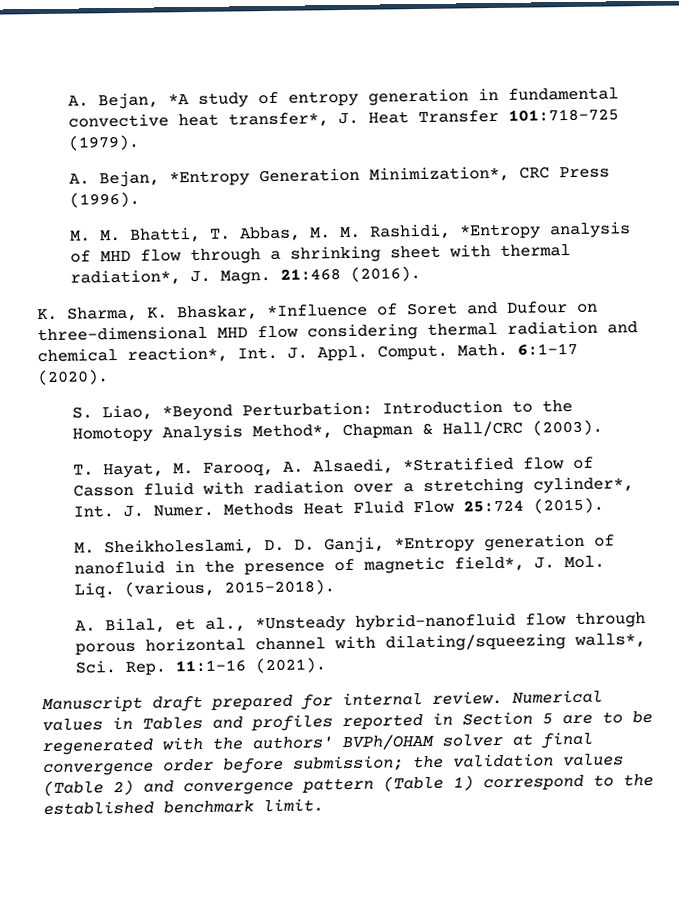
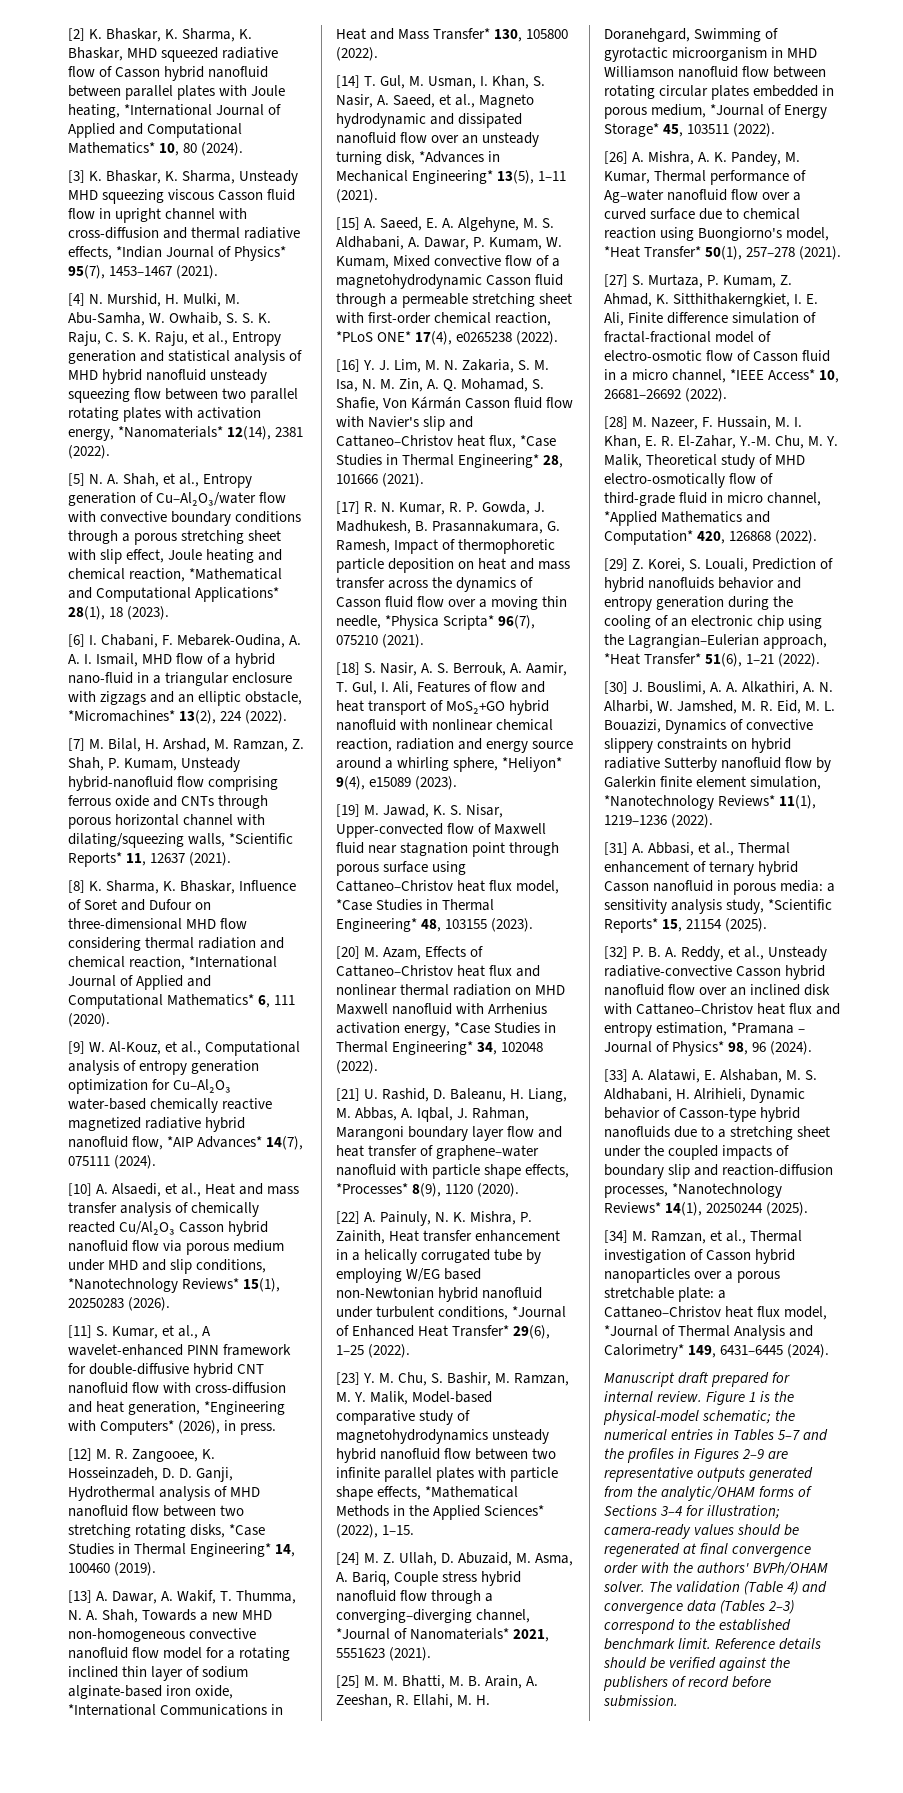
[67,87,619,110] [67,108,619,128] [67,134,139,151] [68,165,610,188] [68,191,140,208] [69,221,631,243] [69,244,571,265] [69,265,421,286] [37,303,368,322] A. Bejan, *A study of entropy generation in fundamental convective heat transfer*, J. Heat Transfer 101:718–725 (1979). // A. Bejan, *Entropy Generation Minimization*, CRC Press (1996). // M. M. Bhatti, T. Abbas, M. M. Rashidi, *Entropy analysis of MHD flow through a shrinking sheet with thermal radiation*, J. Magn. 21:468 (2016). // K. Sharma, K. Bhaskar, *Influence -> [68,28,253,42] [68,47,279,62] [68,66,269,81] [68,85,286,100] [68,104,282,118] [68,123,243,138] [68,142,244,156] [68,170,299,185] [68,189,296,204] [68,208,248,223] [68,227,301,239] [68,246,287,261] [68,265,219,279] [68,293,241,307] [68,312,272,326] [68,331,282,346] [68,350,303,365] [68,369,268,384] [68,388,299,403] [68,407,262,422] [68,426,304,441] [68,445,110,459] [68,473,253,488] [68,492,287,506] [68,511,302,526] [68,530,282,545] [68,549,283,564] [68,568,283,582] [68,587,280,602] [68,606,170,620] [68,634,302,648] [68,653,276,668] [68,672,293,686] [68,691,303,706] [68,710,288,724] [68,738,305,752] [68,757,241,772] [68,776,279,791] [68,795,269,809] [68,814,266,829] [68,833,294,848] [68,852,232,867] [68,880,297,894] [2] K. Bhaskar, K. Sharma, K. Bhaskar, MHD squeezed radiative flow of Casson hybrid nanofluid between parallel plates with Joule heating, *International Journal of Applied and Computational Mathematics* 10, 80 (2024). // [3] K. Bhaskar, K. Sharma, Unsteady MHD squeezing viscous Casson fluid flow in upright channel with cross-diffusion and thermal radiative effects, *Indian Journal of Physics* 95(7), 1453–1467 (2021). // [4] N. Murshid, H. Mulki, M. Abu-Samha, W. Owhaib, S. S. K. Raju, C. S. K. Raju, et al., Entropy generation and statistical analysis of MHD hybrid nanofluid unsteady squeezing flow between two parallel rotating plates with activation energy, *Nanomaterials* 12(14), 2381 (2022). // [5] N. A. Shah, et al., Entropy generation of Cu–Al₂O₃/water flow with convective boundary conditions through a porous stretching sheet with slip effect, Joule heating and chemical reaction, *Mathematical and Computational Applications* 28(1), 18 (2023). // [6] I. Chabani, F. Mebarek-Oudina, A. A. I. Ismail, MHD flow of a hybrid nano-fluid in a triangular enclosure with zigzags and an elliptic obstacle, *Micromachines* 13(2), 224 (2022). // [7] M. Bilal, H. Arshad, M. Ramzan, Z. Shah, P. Kumam, Unsteady hybrid-nanofluid flow comprising ferrous oxide and CNTs through porous horizontal channel with dilating/squeezing walls, *Scientific Reports* 11, 12637 (2021). // [8] K. Sharma, K. Bhaskar, Influence
[127,342,578,363] [37,369,109,386] [71,399,573,421] [71,419,603,443] [72,456,594,479] [72,476,634,497] [72,497,604,518] [73,533,615,556] [73,555,605,576] [73,579,335,599] [74,612,646,634] [74,633,646,656] [74,657,326,676] reaction*, Int. J. Appl. Comput. Math. 6:1–17 (2020). // S. Liao, *Beyond Perturbation: Introduction to the Homotopy Analysis Method*, Chapman & Hall/CRC (2003). // T. Hayat, M. Farooq, A. Alsaedi, *Stratified flow of Casson fluid with radiation over a stretching cylinder*, Int. J. Numer. Methods Heat Fluid Flow 25:724 (2015). // M. Sheikholeslami, D. D. Ganji, *Entropy generation of nanofluid in the presence of magnetic field*, J. Mol. Liq. (various, 2015–2018). // A. Bilal, et al., *Unsteady hybrid-nanofluid flow through porous horizontal channel with dilating/squeezing walls*, Sci. Rep. 11:1–16 (2021). -> [129,956,278,970] [68,975,212,990] [68,994,296,1009] [68,1013,110,1027] [68,1041,301,1056] [68,1060,260,1075] [68,1079,232,1094] [68,1098,273,1113] [68,1117,246,1132] [68,1136,304,1150] [68,1155,157,1169] [68,1183,300,1197] [68,1202,260,1217] [68,1221,269,1236] [68,1240,285,1255] [68,1259,267,1274] [68,1278,281,1293] [68,1297,171,1311] [68,1325,212,1339] [68,1344,292,1356] [68,1363,265,1378] [68,1382,287,1394] [68,1401,286,1415] [68,1420,277,1435] [68,1448,216,1462] [68,1467,234,1482] [68,1486,261,1501] [68,1505,245,1517] [68,1524,266,1538] [68,1543,296,1557] [68,1562,157,1576] [68,1590,297,1604] [68,1609,273,1623] [68,1628,257,1642] [68,1647,291,1661] [68,1666,249,1681] [68,1685,234,1699] [68,1704,284,1716] [336,28,569,42] [336,47,378,61] [336,75,546,89] [336,94,535,108] [336,113,523,128] [336,132,540,147] [336,151,501,165] [336,170,567,184] [336,189,378,203] [336,217,555,232] [336,236,563,250] [336,255,561,269] [336,274,564,289] [336,293,573,308] [336,312,552,326] [336,331,559,345] [336,359,550,373] [336,378,545,392] [336,396,574,411] [336,416,474,431] [336,435,557,449] [336,454,564,468] [336,473,425,487] [336,501,546,515] [336,520,561,534] [336,539,556,554] [336,558,571,573] [336,577,534,592] [336,596,568,610] [336,615,536,630] [336,634,425,648] [336,662,568,676] [336,681,546,695] [336,700,550,715] [336,719,554,731] [336,738,574,753] [336,757,563,772] [336,776,458,790] [336,804,504,818] [336,823,547,838] [336,842,560,857] [336,861,467,876] [336,880,560,894] [336,899,495,911] [336,918,534,932] [336,946,484,960] [336,965,541,977] [336,984,566,996] [336,1003,548,1015] [336,1022,557,1037] [336,1041,544,1055] [336,1060,378,1074] [336,1088,568,1102] [336,1107,530,1122] [336,1126,563,1141] [336,1145,540,1160] [336,1164,570,1179] [336,1183,520,1197] [336,1211,533,1226] [336,1230,561,1244] [336,1249,542,1264] [336,1268,482,1283] [336,1287,543,1302] [336,1306,567,1320] [336,1325,551,1339] [336,1344,411,1358] [336,1372,570,1386] [336,1391,493,1405] [336,1410,471,1425] [336,1429,550,1444] [336,1448,557,1463] [336,1467,559,1482] [336,1486,519,1501] [336,1505,545,1520] [336,1524,415,1538] [336,1552,574,1566] [336,1571,522,1586] [336,1590,494,1604] [336,1609,531,1623] [336,1628,550,1642] [336,1647,432,1661] [336,1675,539,1689] [336,1694,491,1708] [604,28,779,42] [604,47,818,62] [604,66,827,78] [604,85,835,100] [604,104,828,119] [604,123,776,137] [604,151,801,166] [604,170,807,185] [604,189,802,203] [604,208,801,220] [604,227,830,241] [604,246,842,260] [604,274,793,288] [604,293,819,307] [604,312,817,326] [604,331,772,343] [604,350,831,362] [604,369,840,383] [604,388,728,402] [604,416,803,430] [604,435,839,449] [604,454,806,469] [604,473,774,488] [604,492,822,506] [604,511,771,526] [604,530,818,545] [604,558,834,572] [604,577,802,592] [604,596,794,611] [604,615,823,630] [604,634,828,649] [604,653,821,667] [604,681,834,695] [604,700,836,714] [604,719,814,734] [604,738,792,753] [604,757,832,772] [604,776,822,790] [604,795,817,810] [604,814,714,828] [604,842,791,856] [604,861,799,876] [604,880,836,895] [604,899,833,914] [604,918,768,933] [604,946,828,961] [604,965,826,980] [604,984,831,996] [604,1003,841,1015] [604,1022,806,1037] [604,1041,813,1056] [604,1069,818,1083] [604,1088,806,1103] [604,1107,801,1122] [604,1126,831,1140] [604,1145,790,1160] [604,1164,834,1179] [604,1183,783,1198] [604,1202,809,1216] [604,1230,803,1244] [604,1249,796,1264] [604,1268,781,1283] [604,1287,727,1302] [604,1306,828,1320] [604,1325,814,1340] [604,1344,830,1359] reaction, *International Journal of Applied and Computational Mathematics* 6, 111 (2020). // [9] W. Al-Kouz, et al., Computational analysis of entropy generation optimization for Cu–Al₂O₃ water-based chemically reactive magnetized radiative hybrid nanofluid flow, *AIP Advances* 14(7), 075111 (2024). // [10] A. Alsaedi, et al., Heat and mass transfer analysis of chemically reacted Cu/Al₂O₃ Casson hybrid nanofluid flow via porous medium under MHD and slip conditions, *Nanotechnology Reviews* 15(1), 20250283 (2026). // [11] S. Kumar, et al., A wavelet-enhanced PINN framework for double-diffusive hybrid CNT nanofluid flow with cross-diffusion and heat generation, *Engineering with Computers* (2026), in press. // [12] M. R. Zangooee, K. Hosseinzadeh, D. D. Ganji, Hydrothermal analysis of MHD nanofluid flow between two stretching rotating disks, *Case Studies in Thermal Engineering* 14, 100460 (2019). // [13] A. Dawar, A. Wakif, T. Thumma, N. A. Shah, Towards a new MHD non-homogeneous convective nanofluid flow model for a rotating inclined thin layer of sodium alginate-based iron oxide, *International Communications in Heat and Mass Transfer* 130, 105800 (2022). // [14] T. Gul, M. Usman, I. Khan, S. Nasir, A. Saeed, et al., Magneto hydrodynamic and dissipated nanofluid flow over an unsteady turning disk, *Advances in Mechanical Engineering* 13(5), 1–11 (2021). // [15] A. Saeed, E. A. Algehyne, M. S. Aldhabani, A. Dawar, P. Kumam, W. Kumam, Mixed convective flow of a magnetohydrodynamic Casson fluid through a permeable stretching sheet with first-order chemical reaction, *PLoS ONE* 17(4), e0265238 (2022). // [16] Y. J. Lim, M. N. Zakaria, S. M. Isa, N. M. Zin, A. Q. Mohamad, S. Shafie, Von Kármán Casson fluid flow with Navier's slip and Cattaneo–Christov heat flux, *Case Studies in Thermal Engineering* 28, 101666 (2021). // [17] R. N. Kumar, R. P. Gowda, J. Madhukesh, B. Prasannakumara, G. Ramesh, Impact of thermophoretic particle deposition on heat and mass transfer across the dynamics of Casson fluid flow over a moving thin needle, *Physica Scripta* 96(7), 075210 (2021). // [18] S. Nasir, A. S. Berrouk, A. Aamir, T. Gul, I. Ali, Features of flow and heat transport of MoS₂+GO hybrid nanofluid with nonlinear chemical reaction, radiation and energy source around a whirling sphere, *Heliyon* 9(4), e15089 (2023). // [19] M. Jawad, K. S. Nisar, Upper-convected flow of Maxwell fluid near stagnation point through porous surface using Cattaneo–Christov heat flux model, *Case Studies in Thermal Engineering* 48, 103155 (2023). // [20] M. Azam, Effects of Cattaneo–Christov heat flux and nonlinear thermal radiation on MHD Maxwell nanofluid with Arrhenius activation energy, *Case Studies in Thermal Engineering* 34, 102048 (2022). // [21] U. Rashid, D. Baleanu, H. Liang, M. Abbas, A. Iqbal, J. Rahman, Marangoni boundary layer flow and heat transfer of graphene–water nanofluid with particle shape effects, *Processes* 8(9), 1120 (2020). // [22] A. Painuly, N. K. Mishra, P. Zainith, Heat transfer enhancement in a helically corrugated tube by employing W/EG based non-Newtonian hybrid nanofluid under turbulent conditions, *Journal of Enhanced Heat Transfer* 29(6), 1–25 (2022). // [23] Y. M. Chu, S. Bashir, M. Ramzan, M. Y. Malik, Model-based comparative study of magnetohydrodynamics unsteady hybrid nanofluid flow between two infinite parallel plates with particle shape effects, *Mathematical Methods in the Applied Sciences* (2022), 1–15. // [24] M. Z. Ullah, D. Abuzaid, M. Asma, A. Bariq, Couple stress hybrid nanofluid flow through a converging–diverging channel, *Journal of Nanomaterials* 2021, 5551623 (2021). // [25] M. M. Bhatti, M. B. Arain, A. Zeeshan, R. Ellahi, M. H. Doranehgard, Swimming of gyrotactic microorganism in MHD Williamson nanofluid flow between rotating circular plates embedded in porous medium, *Journal of Energy Storage* 45, 103511 (2022). // [26] A. Mishra, A. K. Pandey, M. Kumar, Thermal performance of Ag–water nanofluid flow over a curved surface due to chemical reaction using Buongiorno's model, *Heat Transfer* 50(1), 257–278 (2021). // [27] S. Murtaza, P. Kumam, Z. Ahmad, K. Sitthithakerngkiet, I. E. Ali, Finite difference simulation of fractal-fractional model of electro-osmotic flow of Casson fluid in a micro channel, *IEEE Access* 10, 26681–26692 (2022). // [28] M. Nazeer, F. Hussain, M. I. Khan, E. R. El-Zahar, Y.-M. Chu, M. Y. Malik, Theoretical study of MHD electro-osmotically flow of third-grade fluid in micro channel, *Applied Mathematics and Computation* 420, 126868 (2022). // [29] Z. Korei, S. Louali, Prediction of hybrid nanofluids behavior and entropy generation during the cooling of an electronic chip using the Lagrangian–Eulerian approach, *Heat Transfer* 51(6), 1–21 (2022). // [30] J. Bouslimi, A. A. Alkathiri, A. N. Alharbi, W. Jamshed, M. R. Eid, M. L. Bouazizi, Dynamics of convective slippery constraints on hybrid radiative Sutterby nanofluid flow by Galerkin finite element simulation, *Nanotechnology Reviews* 11(1), 1219–1236 (2022). // [31] A. Abbasi, et al., Thermal enhancement of ternary hybrid Casson nanofluid in porous media: a sensitivity analysis study, *Scientific Reports* 15, 21154 (2025). // [32] P. B. A. Reddy, et al., Unsteady radiative-convective Casson hybrid nanofluid flow over an inclined disk with Cattaneo–Christov heat flux and entropy estimation, *Pramana – Journal of Physics* 98, 96 (2024). // [33] A. Alatawi, E. Alshaban, M. S. Aldhabani, H. Alrihieli, Dynamic behavior of Casson-type hybrid nanofluids due to a stretching sheet under the coupled impacts of boundary slip and reaction-diffusion processes, *Nanotechnology Reviews* 14(1), 20250244 (2025). // [34] M. Ramzan, et al., Thermal investigation of Casson hybrid nanoparticles over a porous stretchable plate: a Cattaneo–Christov heat flux model, *Journal of Thermal Analysis and Calorimetry* 149, 6431–6445 (2024).
[512,689,603,704] [42,710,653,732] [42,731,593,756] [43,753,624,777] [43,775,474,797] Numerical values in Tables and profiles reported in Section 5 are to be regenerated with the authors' BVPh/OHAM solver at final convergence order before submission; the validation values (Table 2) and convergence pattern (Table 1) -> [706,1391,795,1405] [603,1410,796,1425] [604,1429,829,1441] [604,1448,789,1463] [604,1467,814,1482] [604,1486,813,1501] [604,1505,781,1519] [604,1524,800,1539] [604,1543,812,1557] [604,1562,829,1576] [603,1581,828,1595] [604,1600,795,1614] Figure 1 is the physical-model schematic; the numerical entries in Tables 5–7 and the profiles in Figures 2–9 are representative outputs generated from the analytic/OHAM forms of Sections 3–4 for illustration; camera-ready values should be regenerated at final convergence order with the authors' BVPh/OHAM solver. The validation (Table 4) and convergence data (Tables 2–3)
(324, 805) none -> [715,1638,822,1650] [603,1657,791,1671] [603,1676,772,1691] [603,1695,678,1707] Reference details should be verified against the publishers of record before submission.

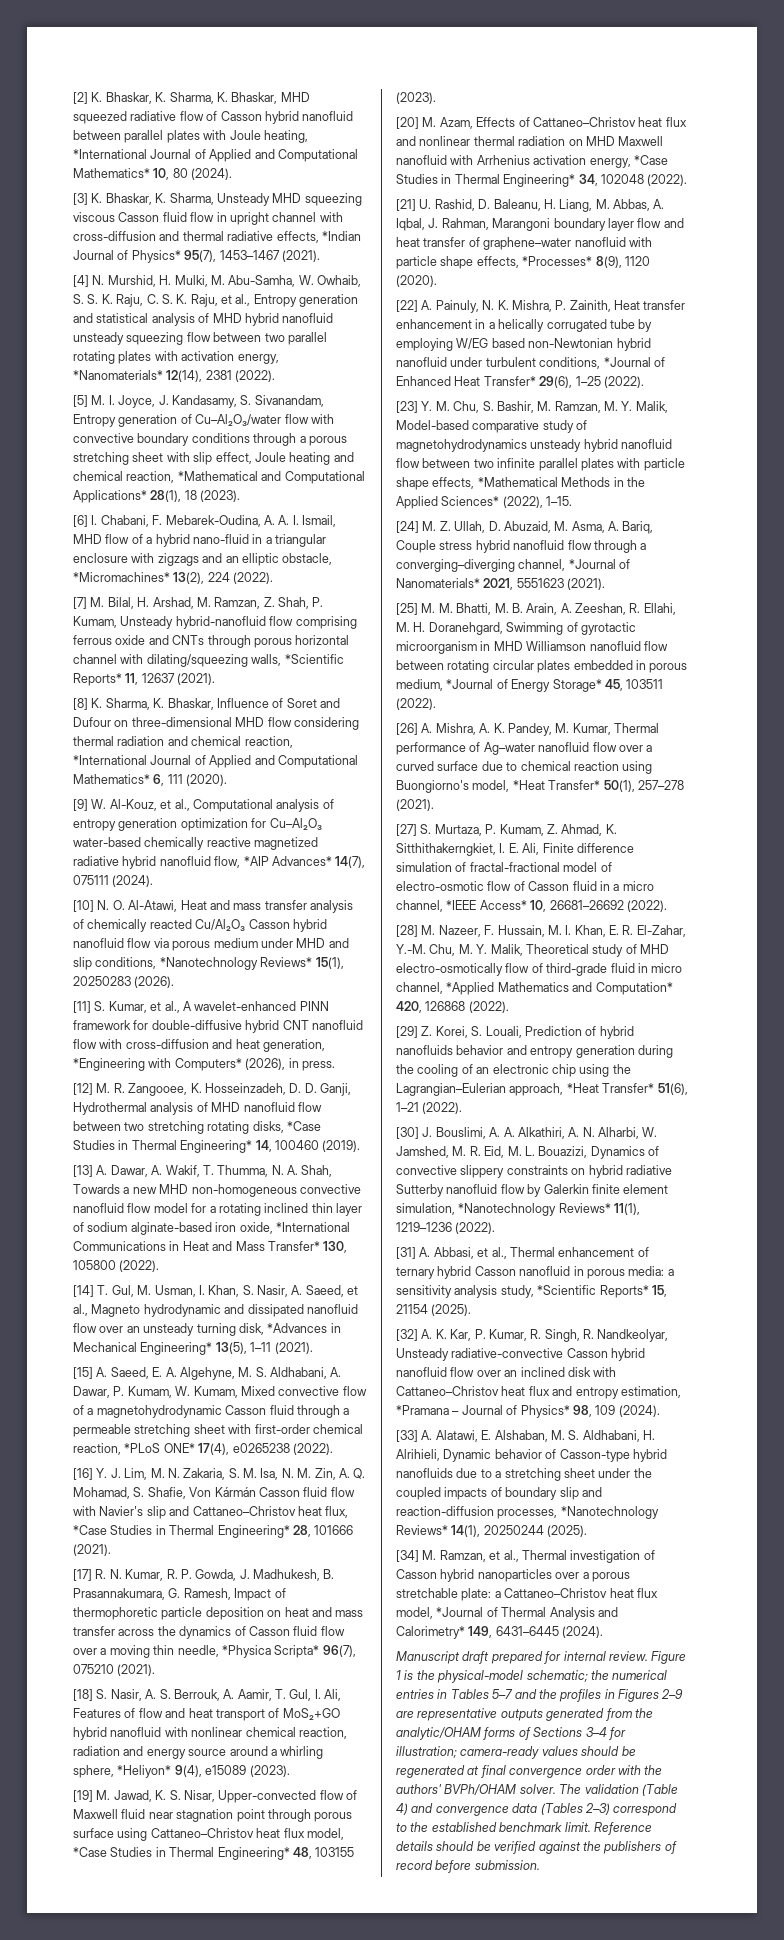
[89,473,200,487] N. A. Shah, et al., -> [91,395,324,408] M. I. Joyce, J. Kandasamy, S. Sivanandam,
[96,1183,202,1197] A. Alsaedi, et al., -> [97,900,178,912] N. O. Al-Atawi,
[632,946,765,961] P. B. A. Reddy, et al., -> [421,1329,669,1342] A. K. Kar, P. Kumar, R. Singh, R. Nandkeolyar,
[752,1042,767,1052] 96 -> [595,1405,616,1415] 109

